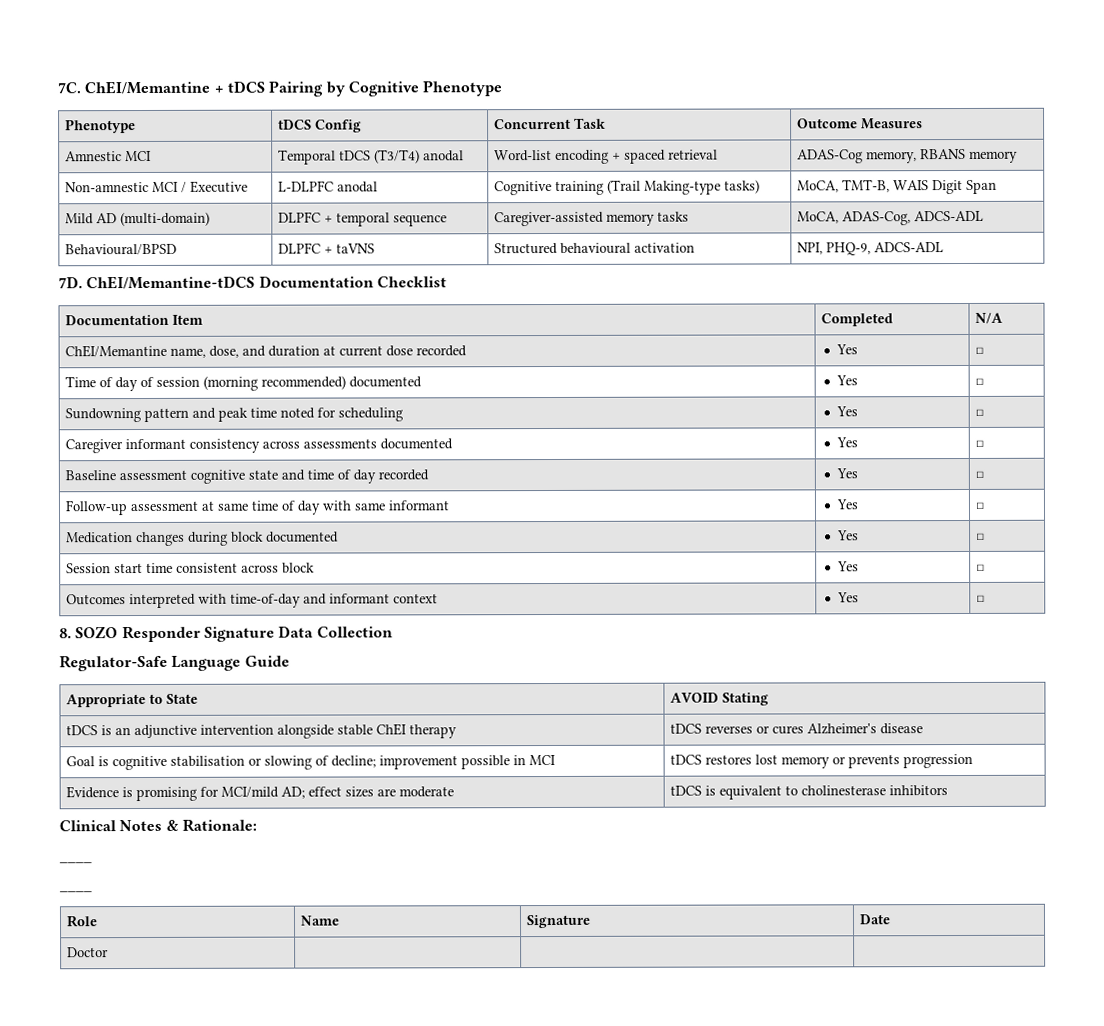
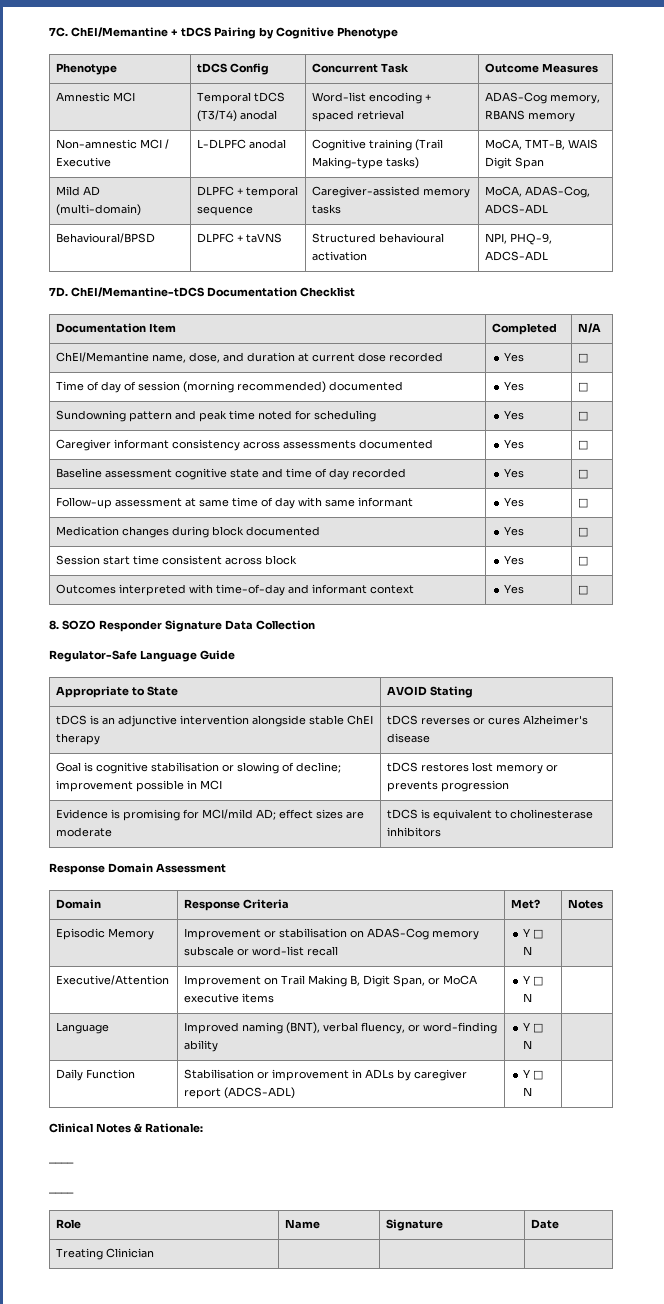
(948, 791) none -> [49,863,226,875] [56,899,102,909] [184,899,290,911] [511,899,541,909] [568,899,604,909] [56,928,155,940] [184,928,480,940] [184,946,339,956] [523,928,544,939] [523,946,533,955] [56,975,170,985] [184,975,478,987] [184,993,275,1003] [523,975,544,986] [523,993,533,1002] [56,1022,110,1034] [184,1022,498,1034] [184,1040,219,1052] [523,1022,544,1033] [523,1040,533,1049] [56,1069,136,1081] [184,1069,468,1081] [184,1087,296,1099] [523,1069,544,1080] [523,1087,533,1096] // Response Domain Assessment // Domain | Response Criteria | Met? | Notes // Episodic Memory | Improvement or stabilisation on ADAS-Cog memory subscale or word-list recall | Y □ N | // Executive/Attention | Improvement on Trail Making B, Digit Span, or MoCA executive items | Y □ N | // Language | Improved naming (BNT), verbal fluency, or word-finding ability | Y □ N | // Daily Function | Stabilisation or improvement in ADLs by caregiver report (ADCS-ADL) | Y □ N |
[66,947,109,958] Doctor -> [56,1248,155,1260] Treating Clinician

